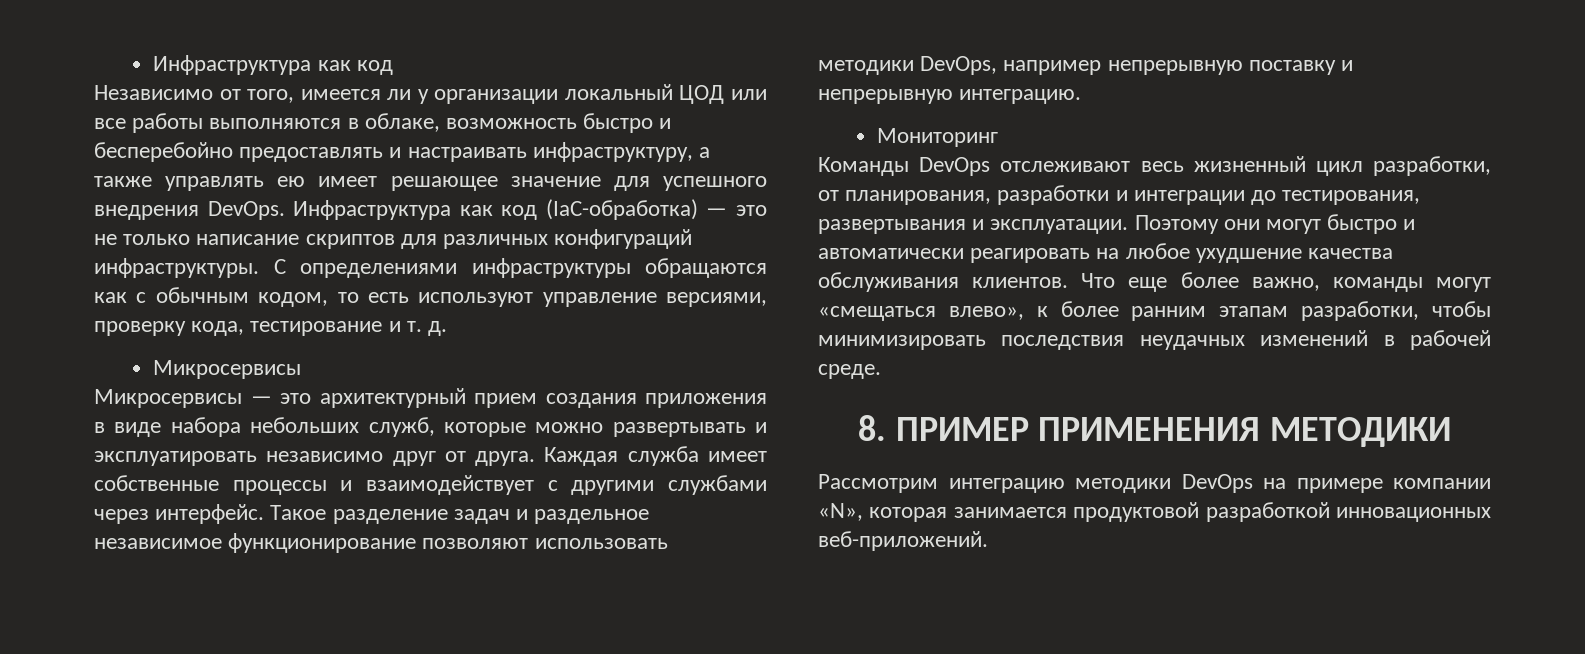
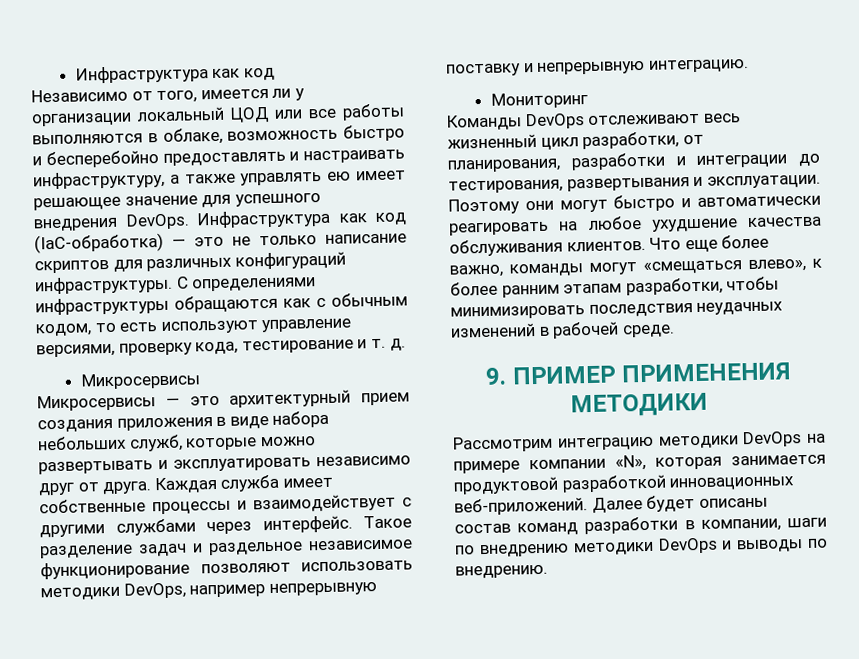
[857,415,886,441] 8. -> [485,367,508,385] 9.
(988, 541) none -> [591,495,768,514] [454,516,827,536] [455,537,828,558] [455,564,548,579] Далее будет описаны состав команд разработки в компании, шаги по внедрению методики DevOps и выводы по внедрению.

